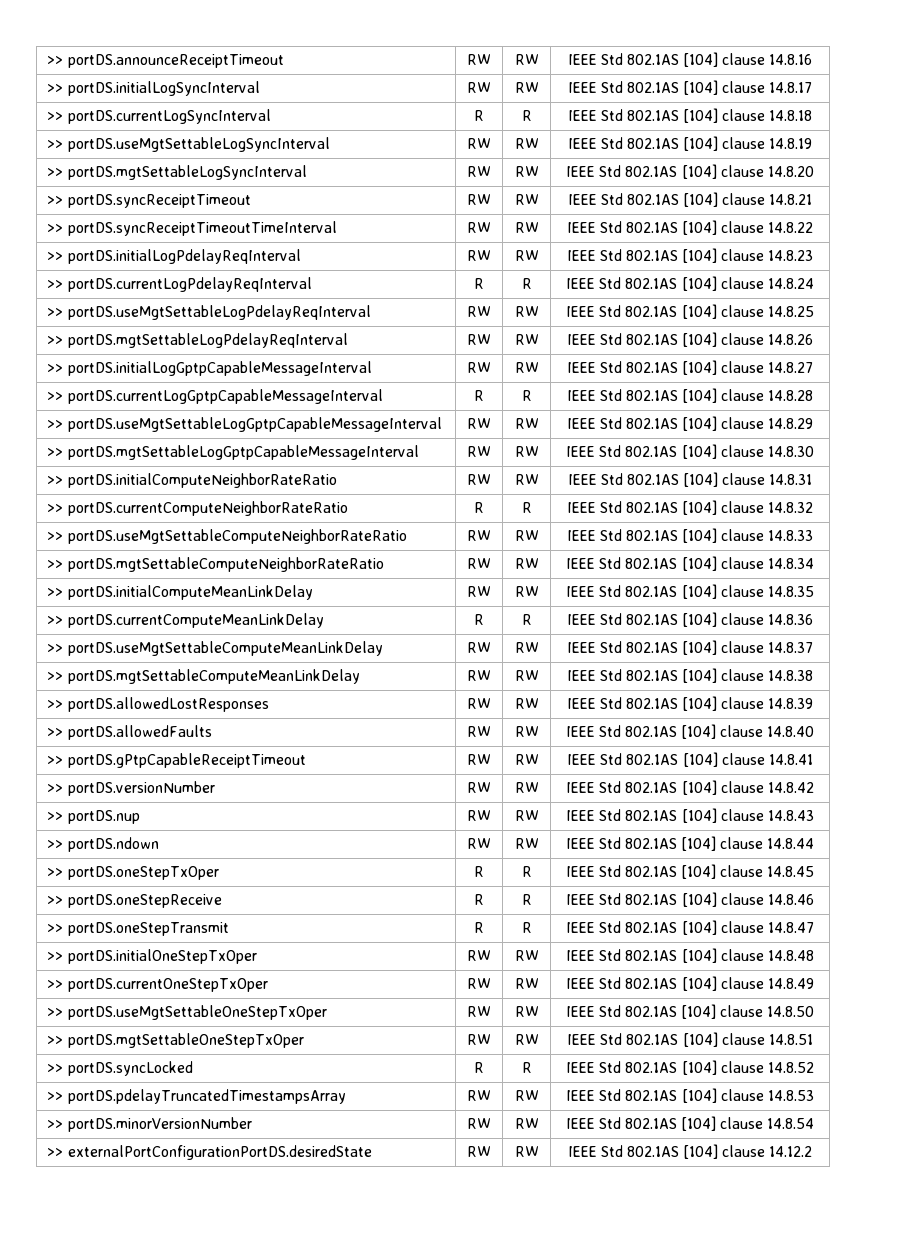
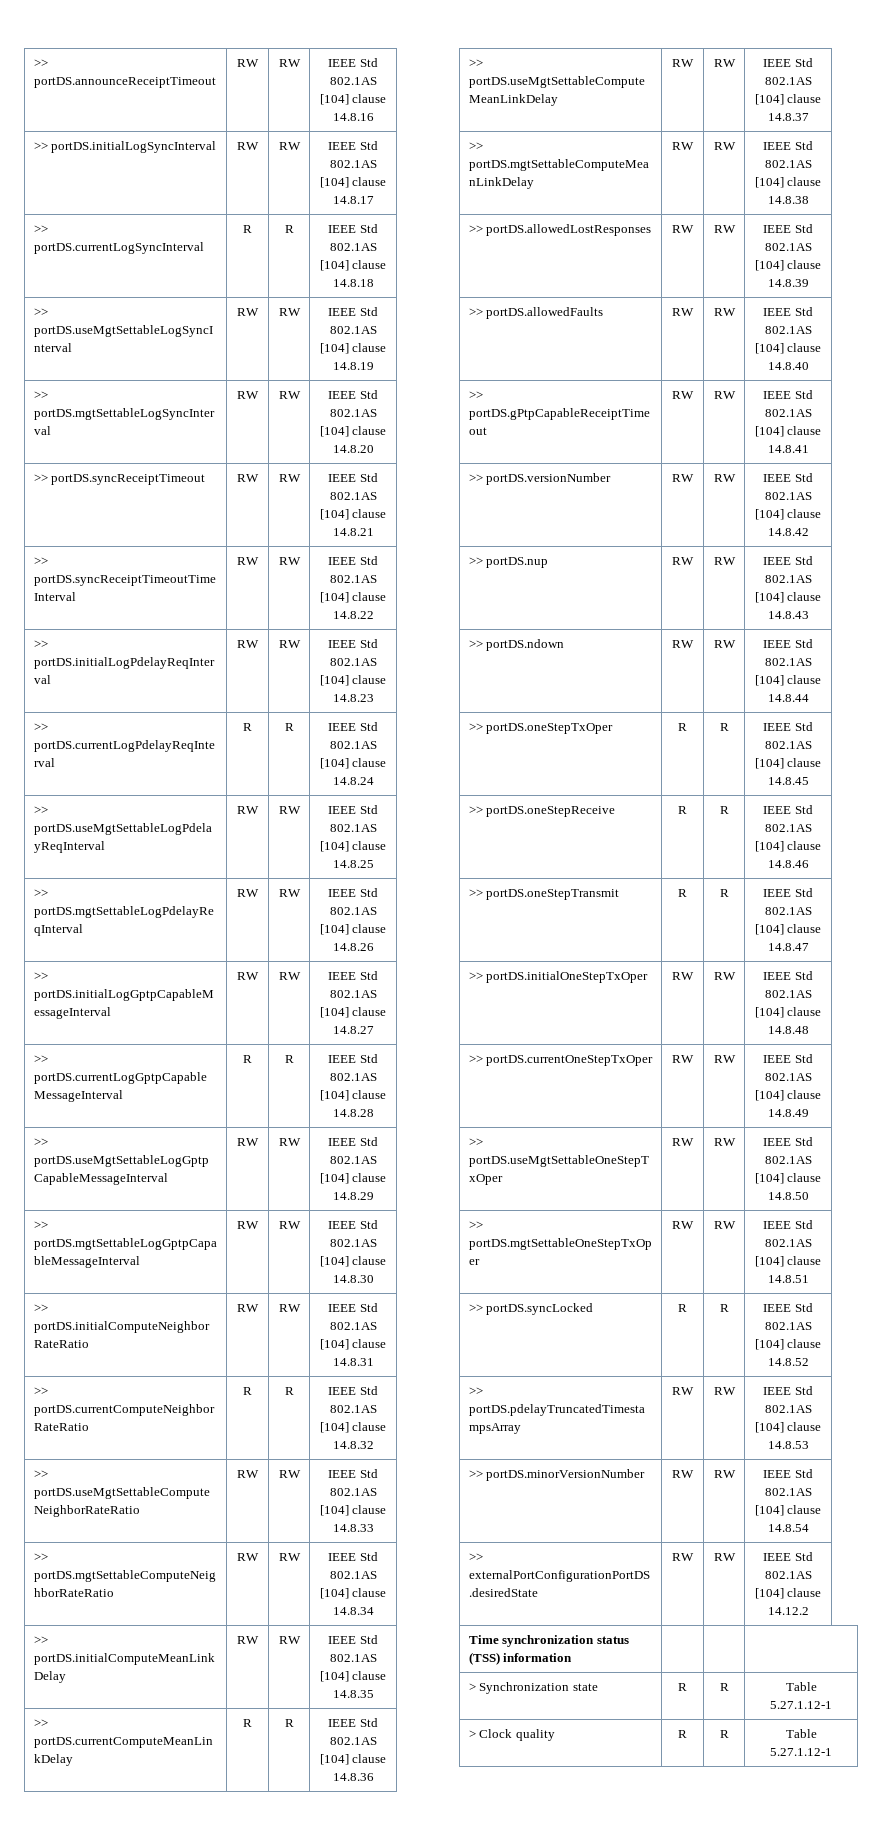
(813, 1151) none -> [468,1635,629,1647] [468,1652,573,1665] [468,1682,598,1694] [678,1683,687,1691] [719,1683,729,1691] [785,1682,817,1691] [770,1701,832,1709] [468,1729,555,1741] [678,1730,687,1738] [719,1730,729,1738] [785,1729,817,1738] [770,1748,832,1756] // Time synchronization status (TSS) information | | | // > Synchronization state | R | R | Table 5.27.1.12-1 // > Clock quality | R | R | Table 5.27.1.12-1

